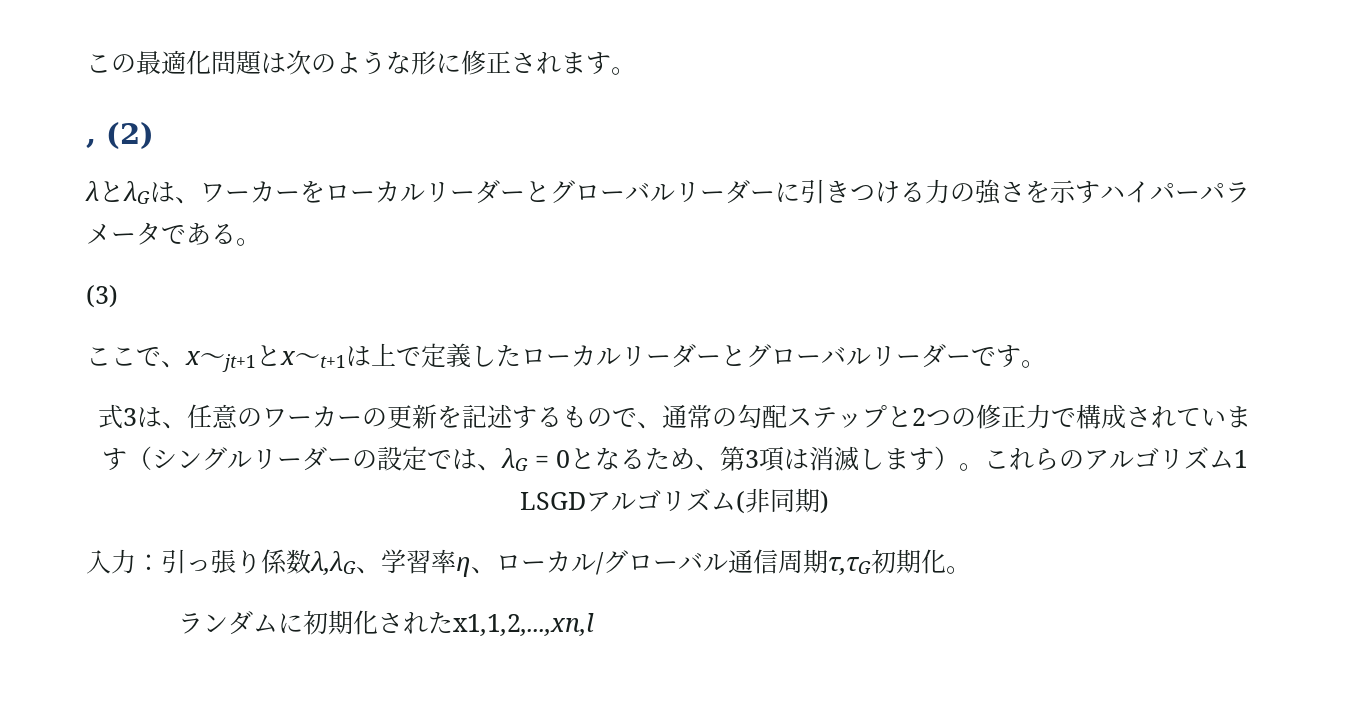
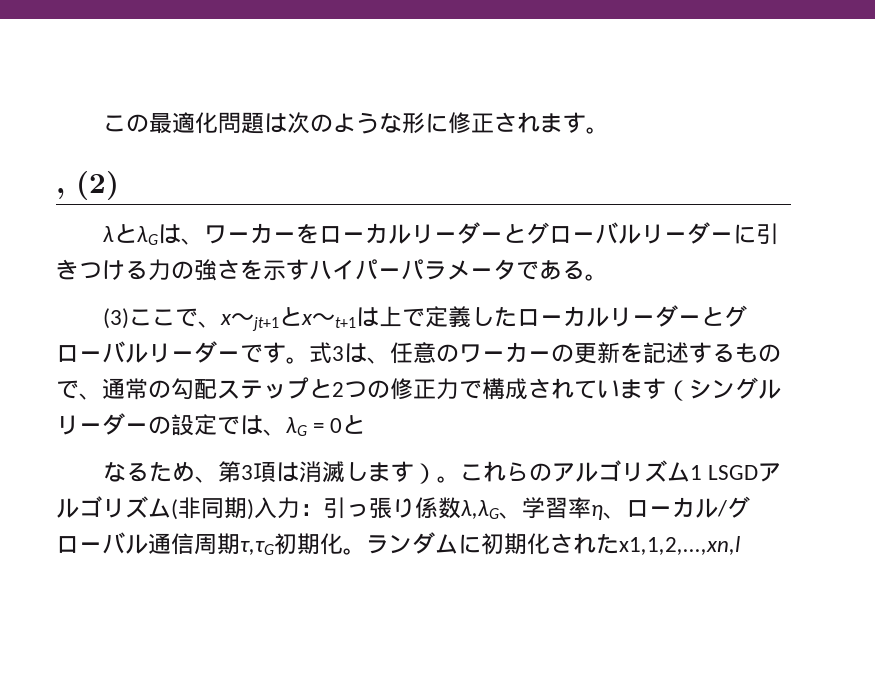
(118, 296) // -> (129, 318) none
(1046, 364) // -> (309, 360) none
(595, 458) none -> (366, 424) //
(829, 502) // -> (254, 509) none
(971, 570) // -> (366, 551) none

